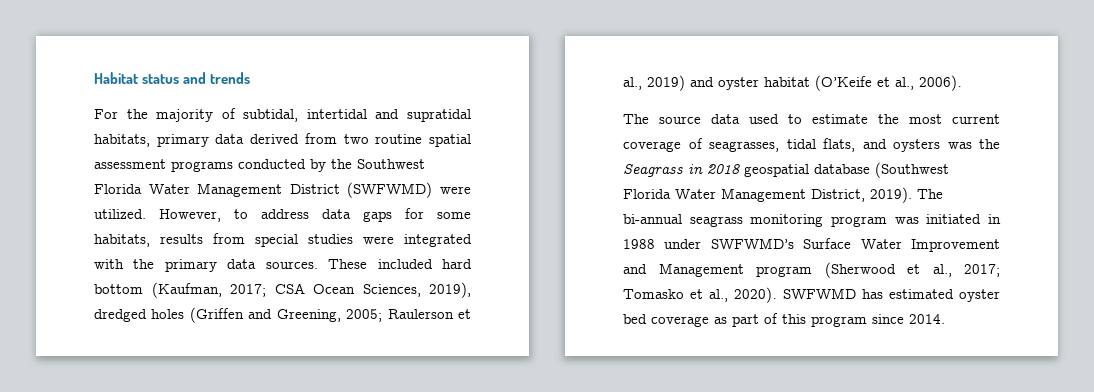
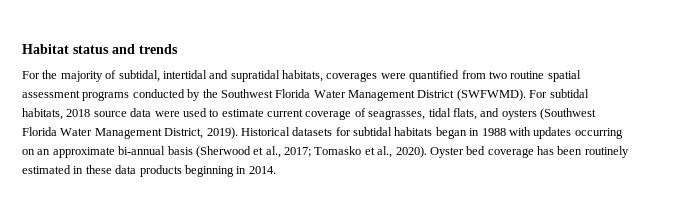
[156,134,300,147] primary data derived -> [326,70,460,82] coverages were quantified
[347,182,471,198] [94,208,471,222] [94,233,472,247] [94,259,472,272] [94,282,471,298] [94,307,471,323] [623,75,962,91] [623,114,649,124] (SWFWMD) were utilized. However, to address data gaps for some habitats, results from special studies were integrated with the primary data sources. These included hard bottom (Kaufman, 2017; CSA Ocean Sciences, 2019), dredged holes (Griffen and Greening, 2005; Raulerson et al., 2019) and oyster habitat (O’Keife et al., 2006). // The -> [456,89,589,101] [22,108,91,120] (SWFWMD). For subtidal habitats, 2018
(740, 119) none -> [154,111,180,117] were
[878,114,942,124] the most -> (264, 113) none
[947,139,1000,149] [623,164,870,177] was the Seagrass in 2018 geospatial database -> (537, 114) none
[917,189,943,199] [623,214,1001,227] [623,238,1000,252] [623,263,812,277] The bi-annual seagrass monitoring program was initiated in 1988 under SWFWMD’s Surface Water Improvement and Management program -> [240,127,623,139] [22,146,193,158] Historical datasets for subtidal habitats began in 1988 with updates occurring on an approximate bi-annual basis
[783,288,1000,302] [623,313,904,327] SWFWMD has estimated oyster bed coverage as part of this program since -> [429,146,629,158] [22,165,247,177] Oyster bed coverage has been routinely estimated in these data products beginning in

